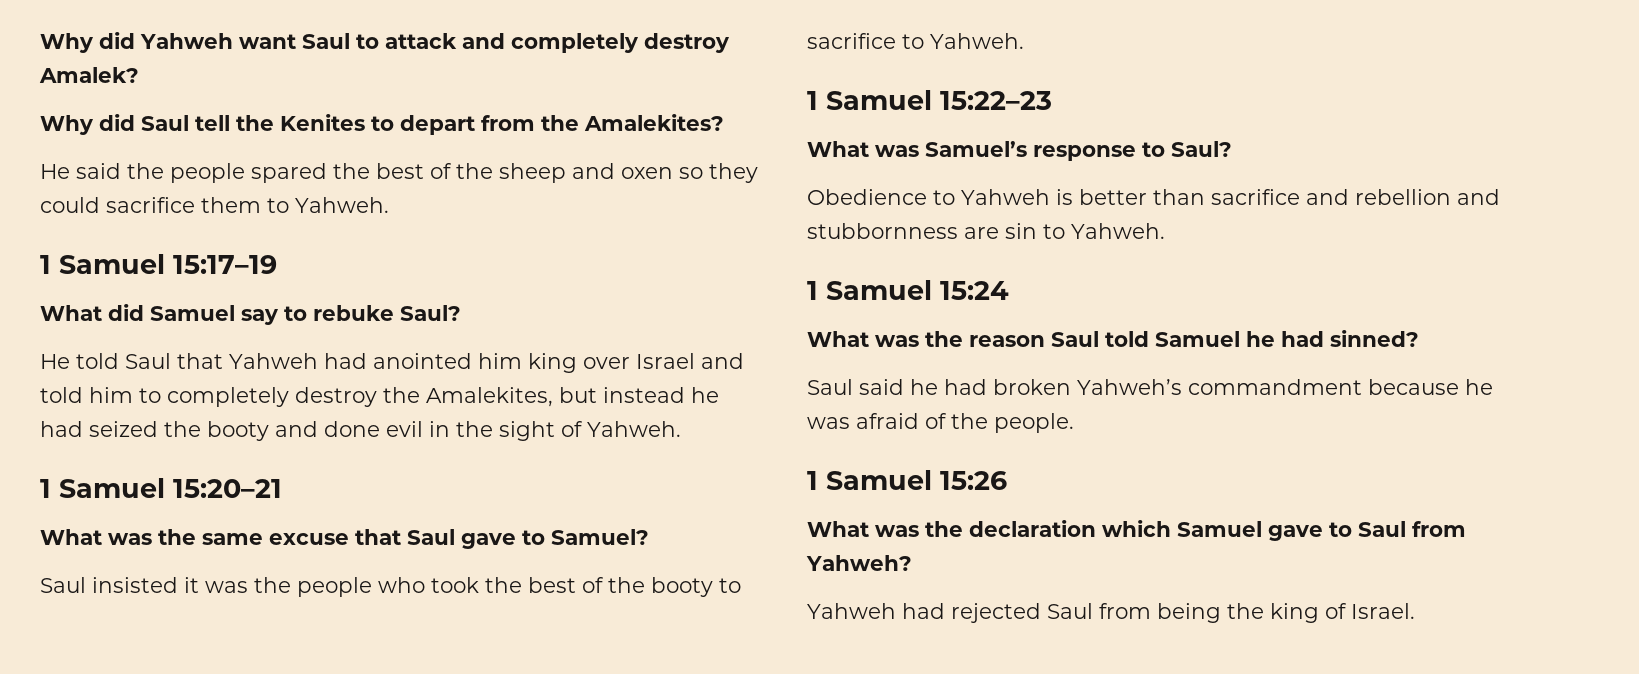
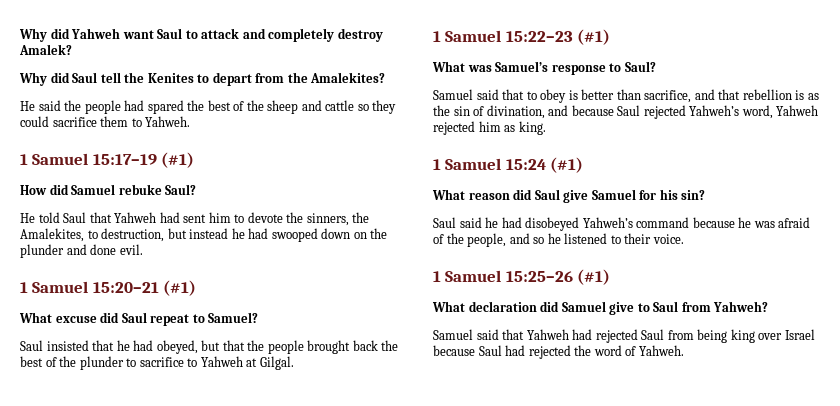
(245, 173) none -> [124,100,145,111] had
[621,167,673,179] oxen -> [325,100,355,111] cattle
[40,304,307,325] // What did Samuel say to -> [161,152,195,168] [20,184,116,195] (#1) // How did Samuel
[373,353,744,373] [40,387,719,407] [40,421,681,441] anointed him king over Israel and told him to completely destroy the Amalekites, but instead he had seized the booty and done evil in the sight of Yahweh. -> [183,212,370,226] [20,228,388,242] [20,244,143,258] sent him to devote the sinners, the Amalekites, to destruction, but instead he had swooped down on the plunder and done evil.
[40,529,649,549] [40,577,713,597] // What was the same excuse that Saul gave to Samuel? // Saul insisted it was the people who took the best of the booty -> [163,280,197,296] [19,312,259,326] [20,340,399,354] [20,356,124,370] (#1) // What excuse did Saul repeat to Samuel? // Saul insisted that he had obeyed, but that the people brought back the best of the plunder
[930,33,1024,49] Yahweh. -> [200,356,294,370] Yahweh at Gilgal.
(1052, 100) none -> [577,29,611,45] (#1)
[807,189,1500,205] [807,223,1165,239] Obedience to Yahweh is better than sacrifice and rebellion and stubbornness are sin to Yahweh. -> [433,89,819,103] [433,105,819,119] [433,121,546,135] Samuel said that to obey is better than sacrifice, and that rebellion is as the sin of divination, and because Saul rejected Yahweh’s word, Yahweh rejected him as king.
[807,330,1419,347] // What was the reason Saul told Samuel he had sinned? -> [550,157,584,173] [432,189,706,203] (#1) // What reason did Saul give Samuel for his sin?
[993,379,1362,395] broken Yahweh’s commandment -> [525,217,690,231] disobeyed Yahweh’s command
[994,413,1074,433] [807,470,1007,490] [807,520,1323,541] people. // 1 Samuel 15:26 // What was the declaration which Samuel gave -> [467,233,684,247] [433,269,611,285] [432,301,635,315] people, and so he listened to their voice. // 1 Samuel 15:25–26 (#1) // What declaration did Samuel give
(912, 563) none -> [433,329,525,340] Samuel said that
[1227,603,1415,623] the king of Israel. -> [730,329,815,343] [433,345,684,359] king over Israel because Saul had rejected the word of Yahweh.

